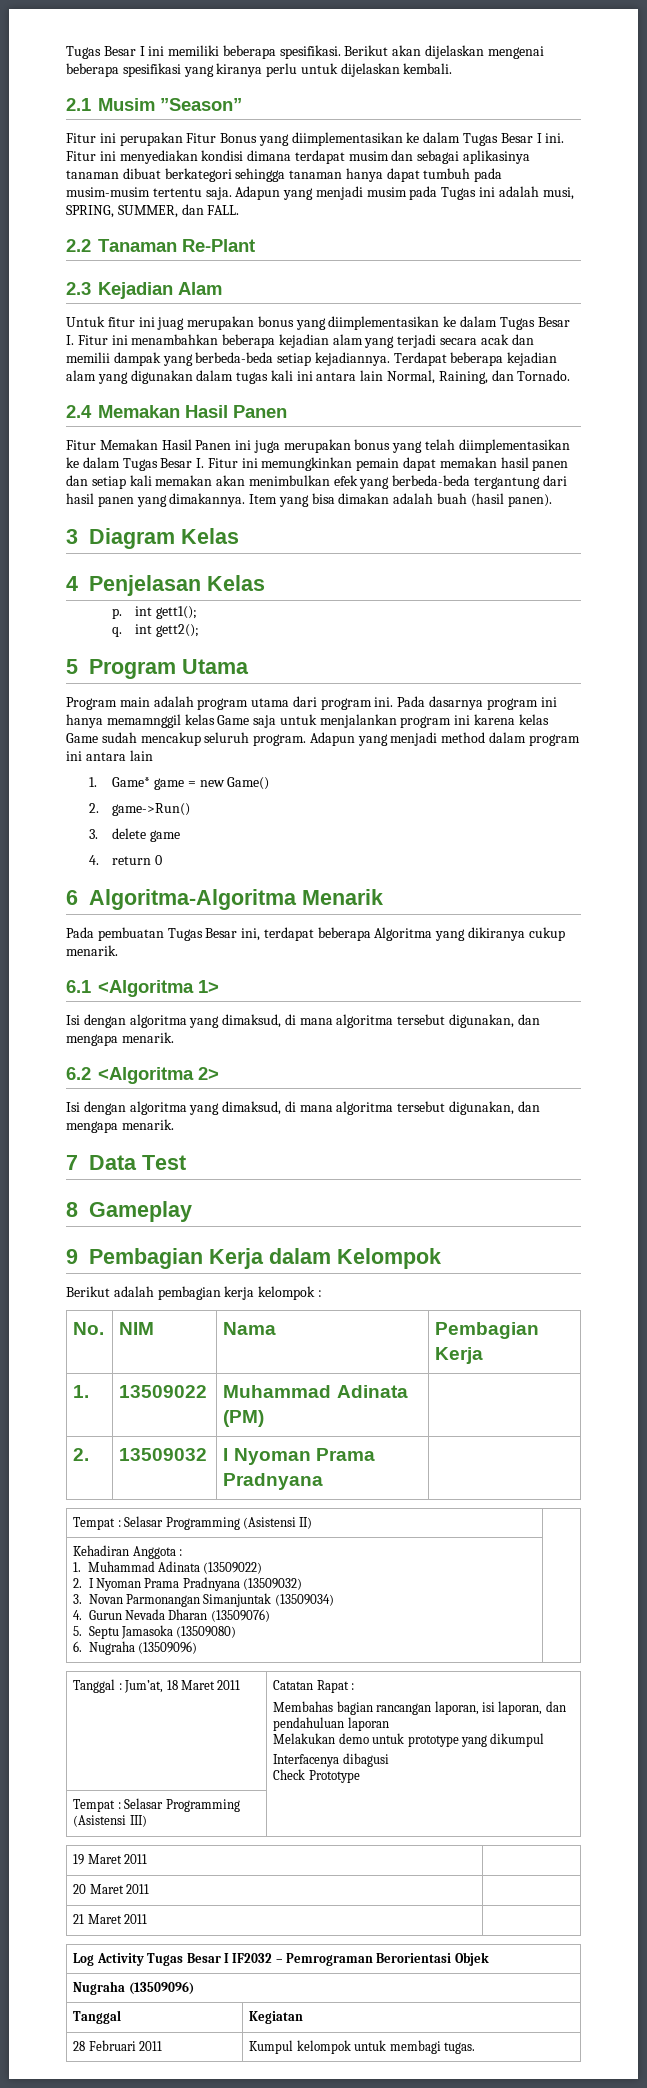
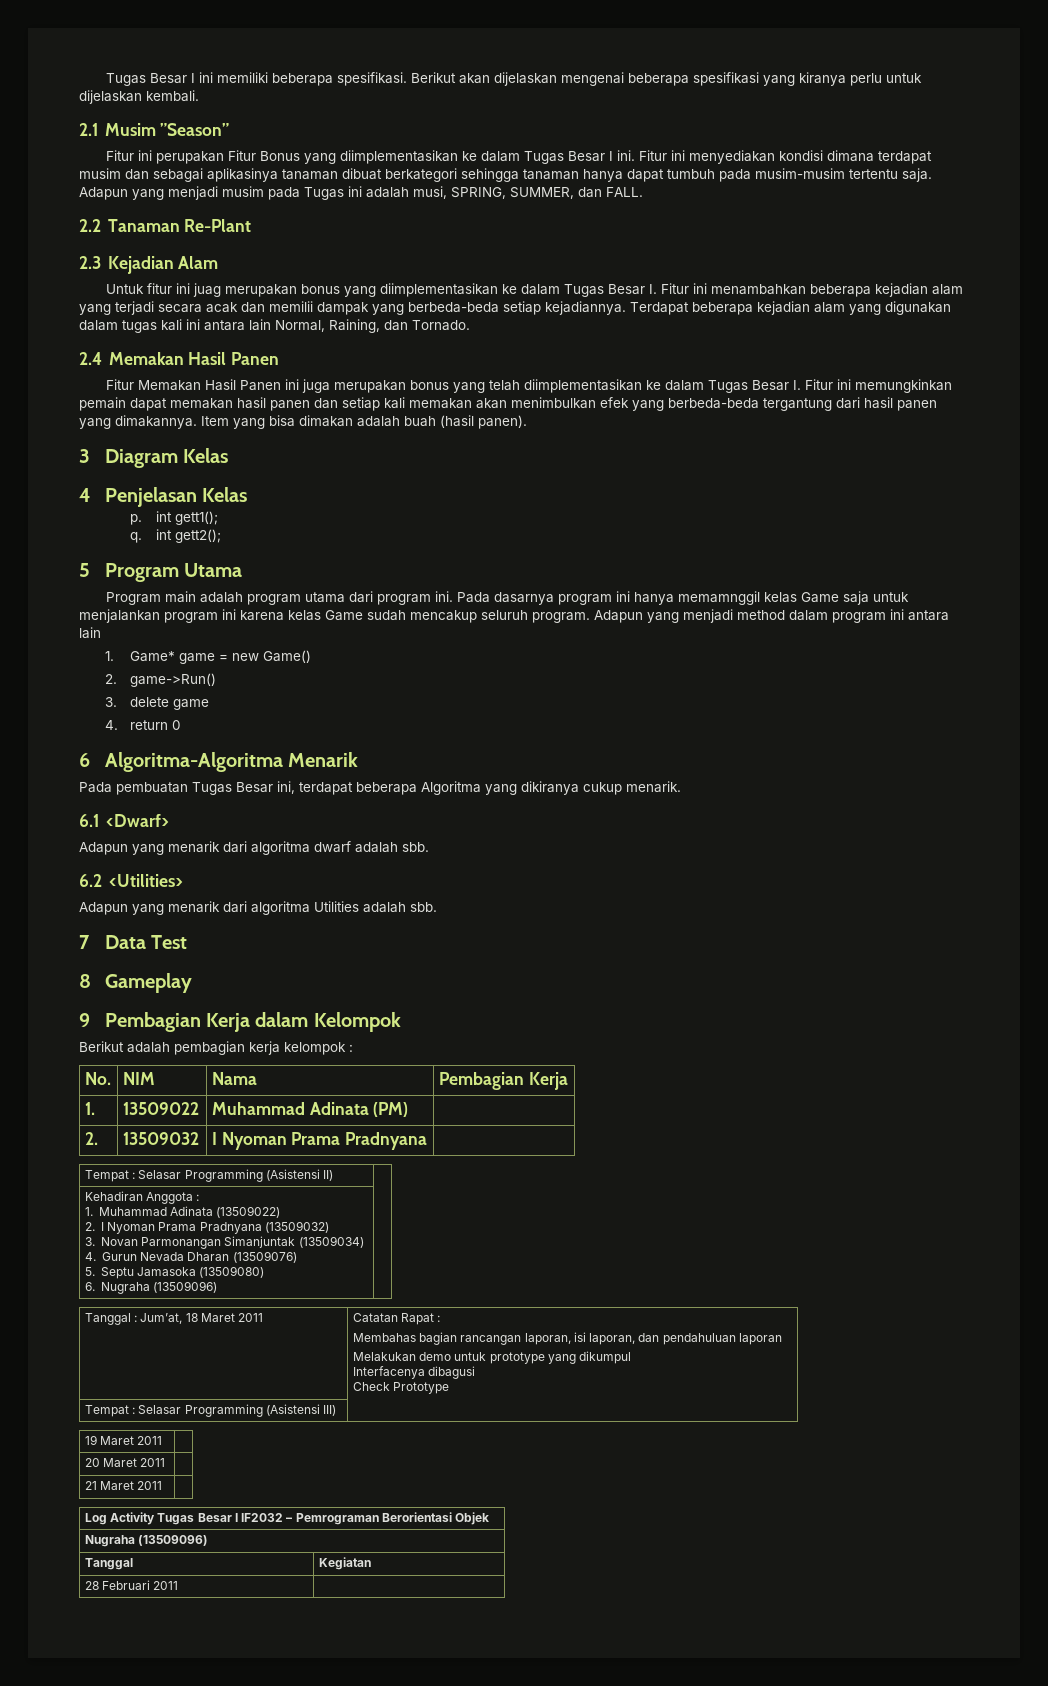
[98,980,219,997] [66,1014,540,1028] [66,1032,174,1046] [66,1067,219,1084] [66,1101,540,1115] [66,1119,174,1133] <Algoritma 1> // Isi dengan algoritma yang dimaksud, di mana algoritma tersebut digunakan, dan mengapa menarik. // 6.2 <Algoritma 2> // Isi dengan algoritma yang dimaksud, di mana algoritma tersebut digunakan, dan mengapa menarik. -> [105,814,169,827] [79,841,429,855] [79,874,183,887] [79,901,437,915] <Dwarf> // Adapun yang menarik dari algoritma dwarf adalah sbb. // 6.2 <Utilities> // Adapun yang menarik dari algoritma Utilities adalah sbb.
[249,2040,475,2054] Kumpul kelompok untuk membagi tugas. -> (179, 1585) none

